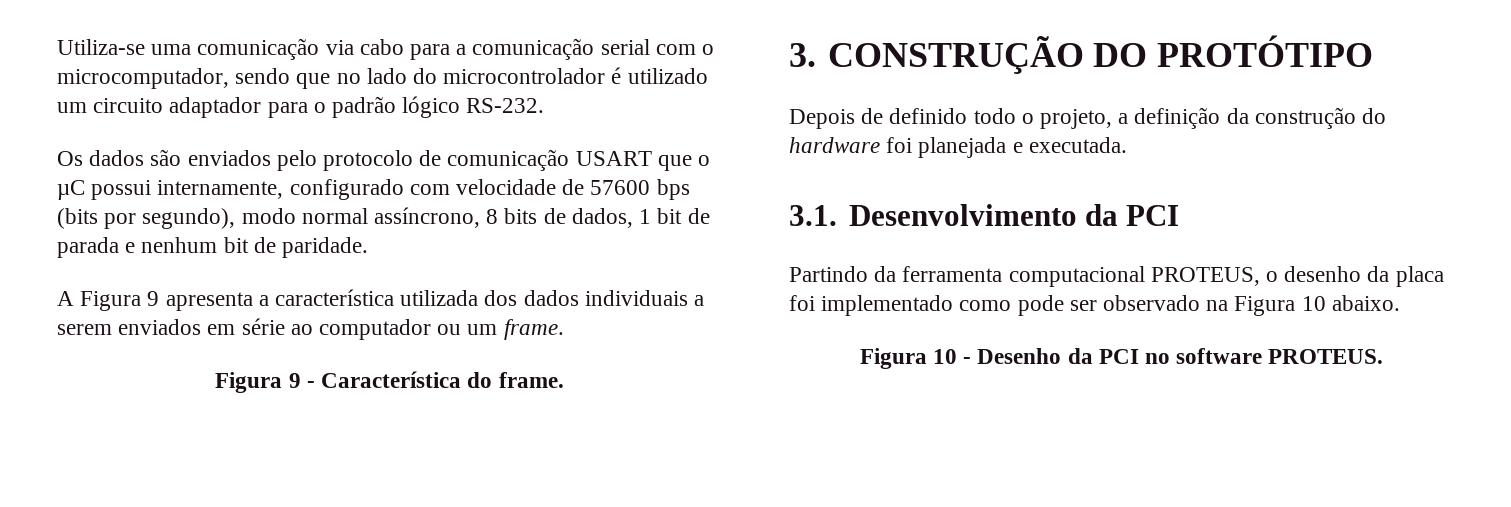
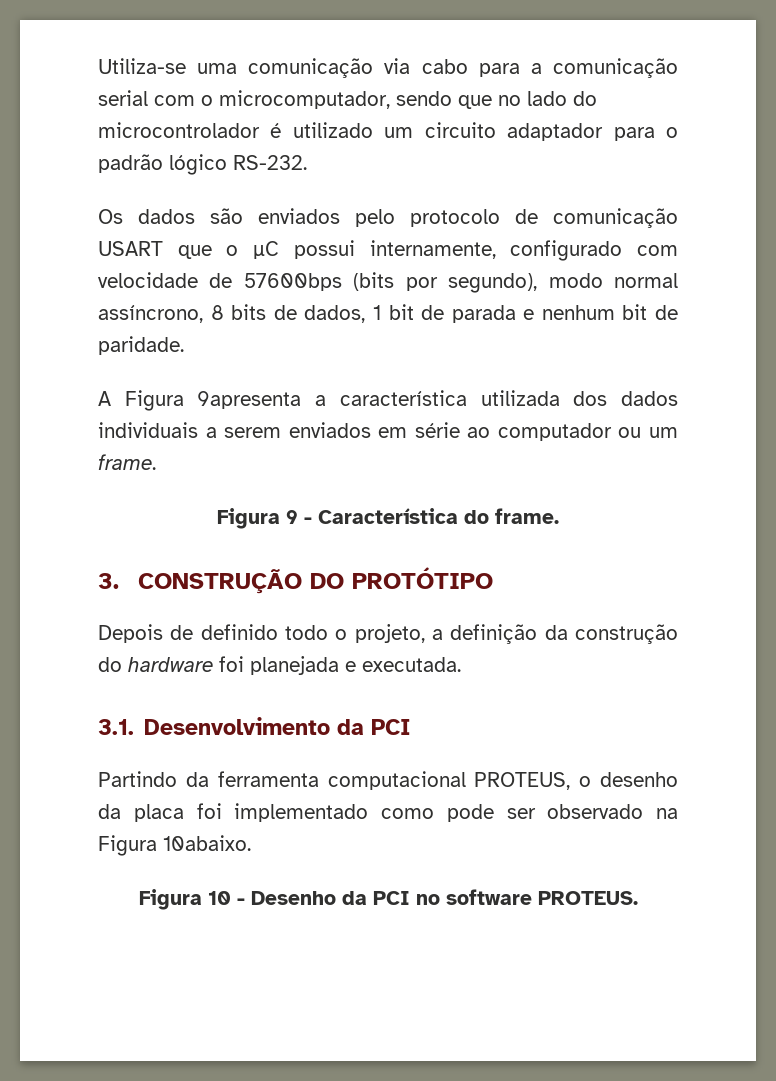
[590,179,690,200] 57600 bps -> [243,273,342,291] 57600bps
[147,291,253,311] 9 apresenta -> [197,391,302,409] 9apresenta
[1301,295,1400,311] 10 abaixo. -> [163,835,251,851] 10abaixo.

